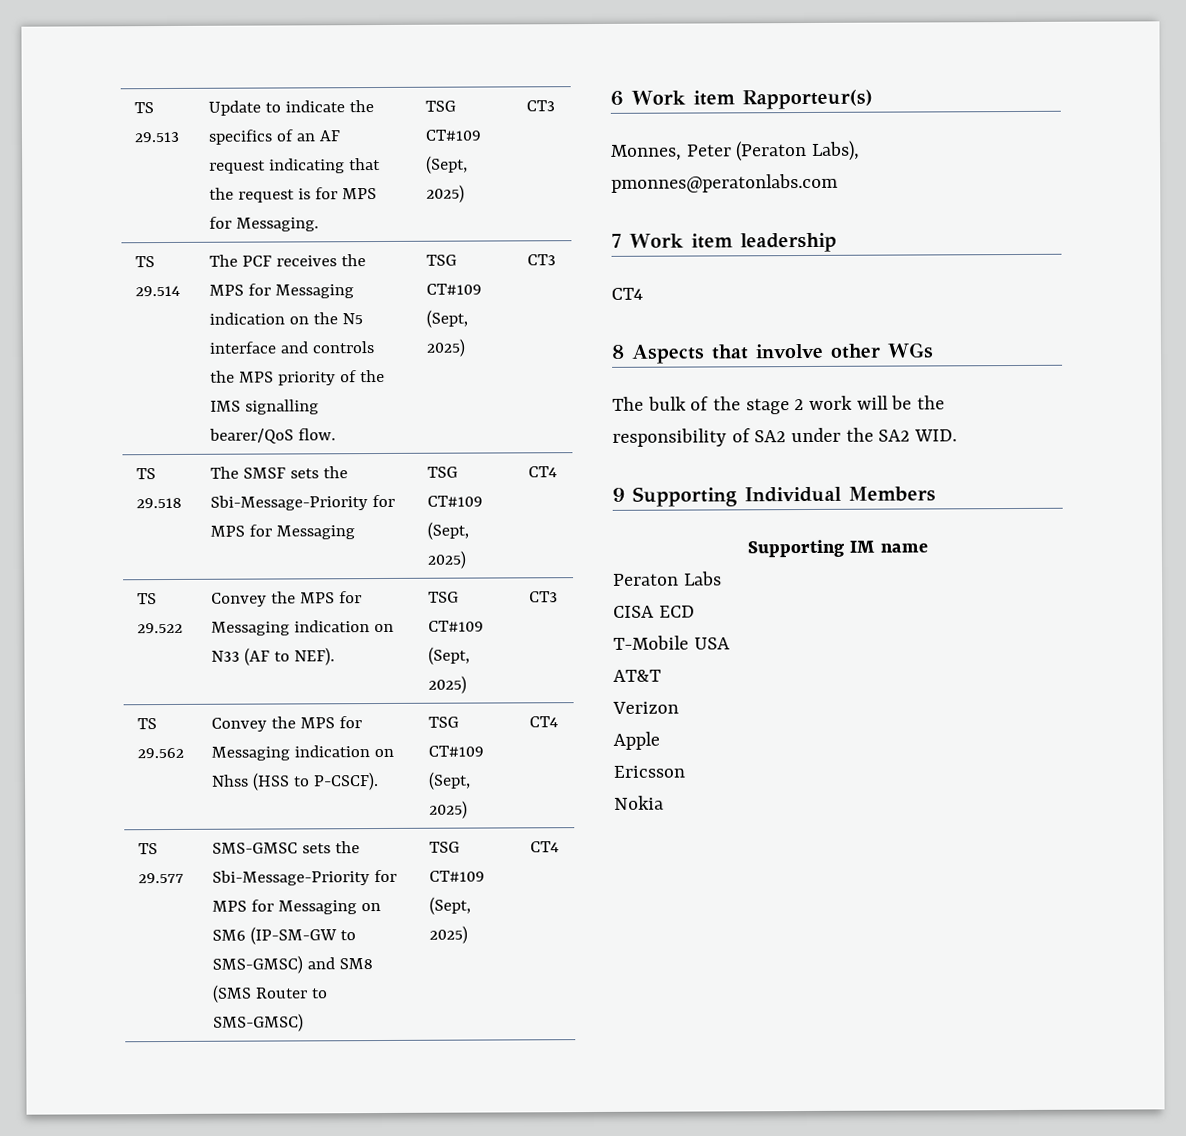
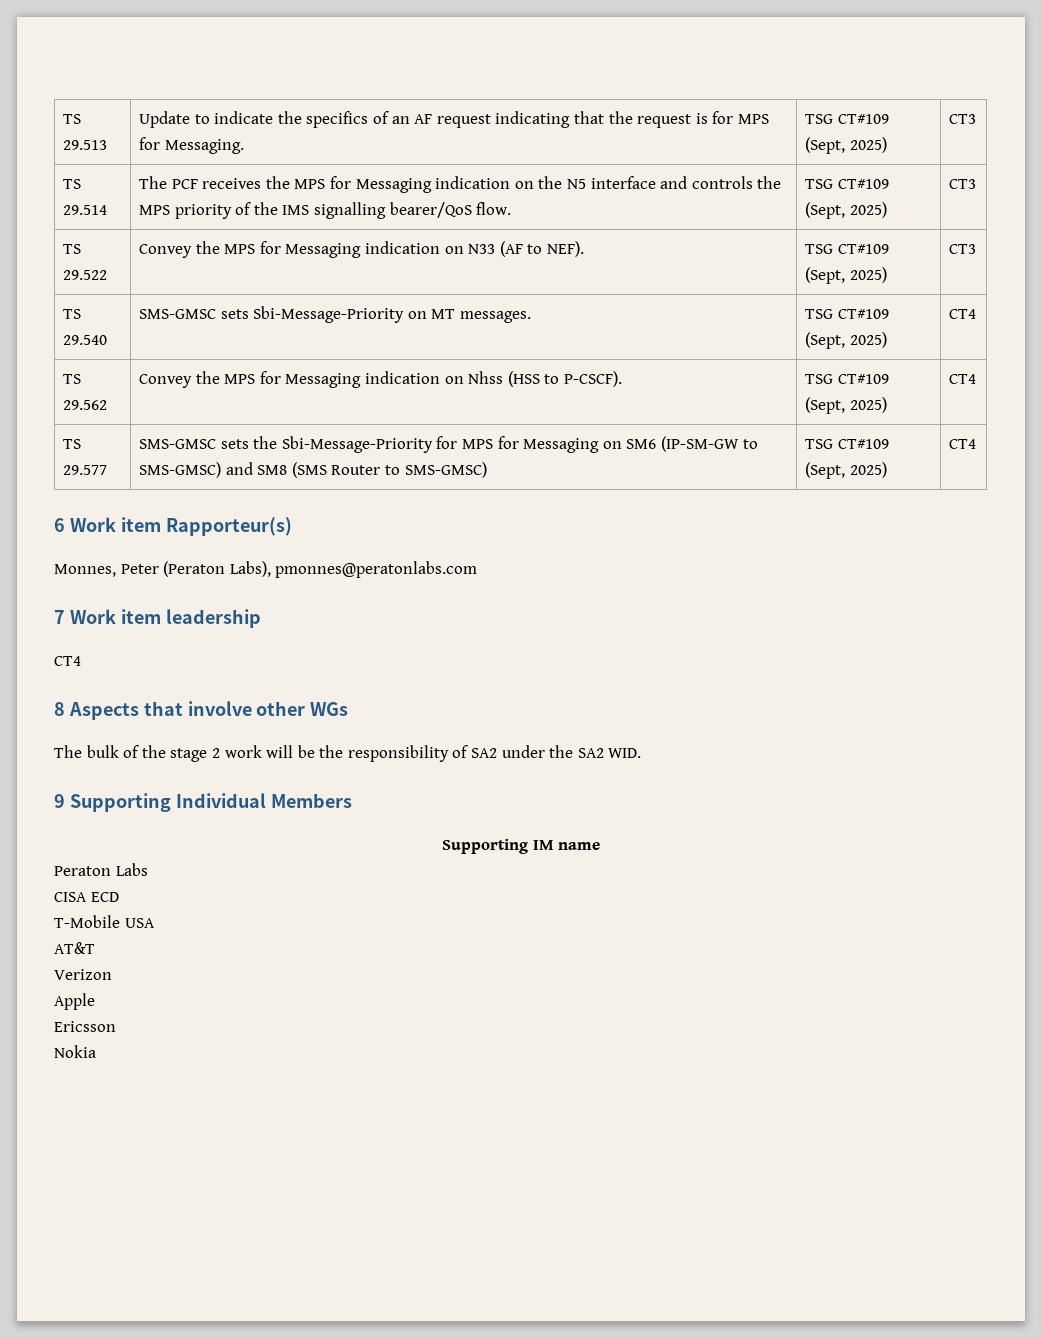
[135,468,156,480] [135,497,182,509] [209,466,348,479] [209,494,395,511] [209,524,355,540] [426,466,458,478] [426,495,483,507] [426,521,469,540] [426,550,467,569] [527,466,557,478] // TS 29.518 | The SMSF sets the Sbi-Message-Priority for MPS for Messaging | TSG CT#109 (Sept, 2025) | CT4 -> (977, 184) none
(558, 597) none -> [63,309,82,319] [63,335,108,345] [139,306,532,323] [805,309,889,319] [805,332,887,349] [949,309,977,319] // TS 29.540 | SMS-GMSC sets Sbi-Message-Priority on MT messages. | TSG CT#109 (Sept, 2025) | CT4

